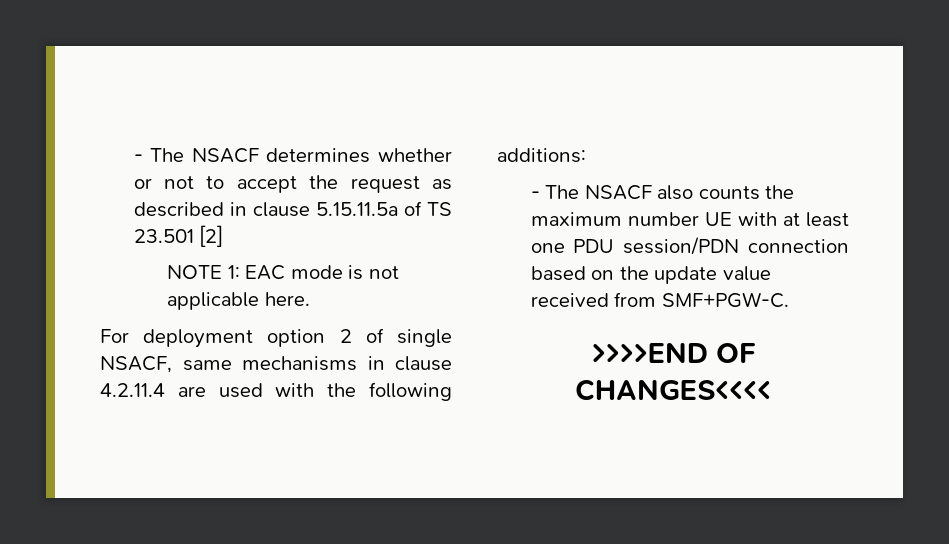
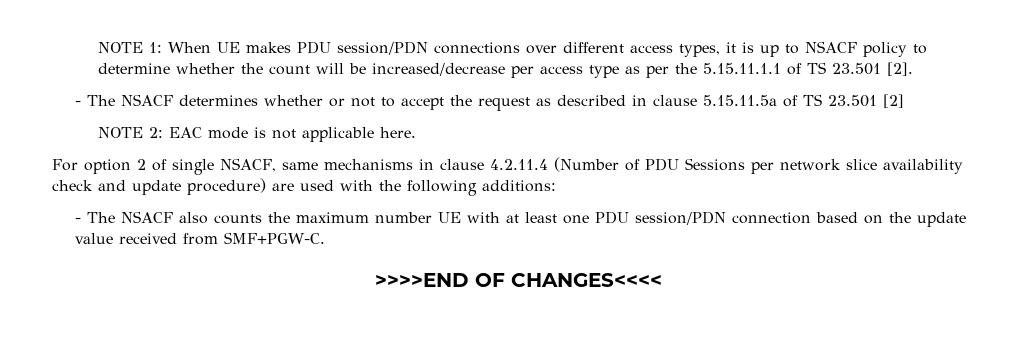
(133, 158) none -> [98,41,928,57] [98,62,914,78] NOTE 1: When UE makes PDU session/PDN connections over different access types, it is up to NSACF policy to determine whether the count will be increased/decrease per access type as per the 5.15.11.1.1 of TS 23.501 [2]. //
[227,265,240,279] 1: -> [149,127,164,138] 2:
[143,329,254,348] deployment -> (78, 165) none
(165, 390) none -> [553,157,963,174] [52,178,266,195] (Number of PDU Sessions per network slice availability check and update procedure)

